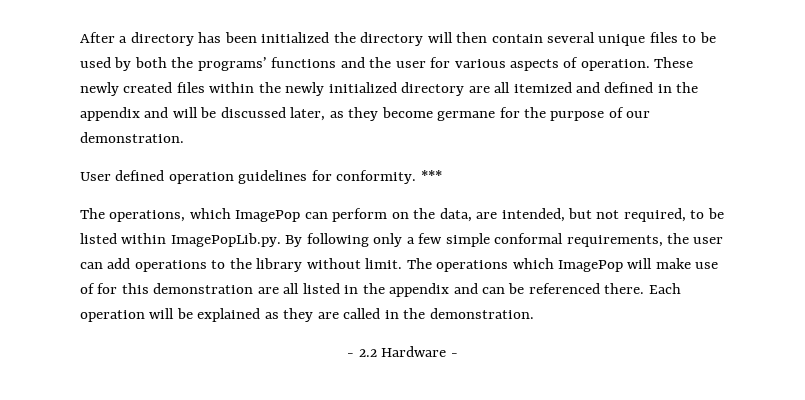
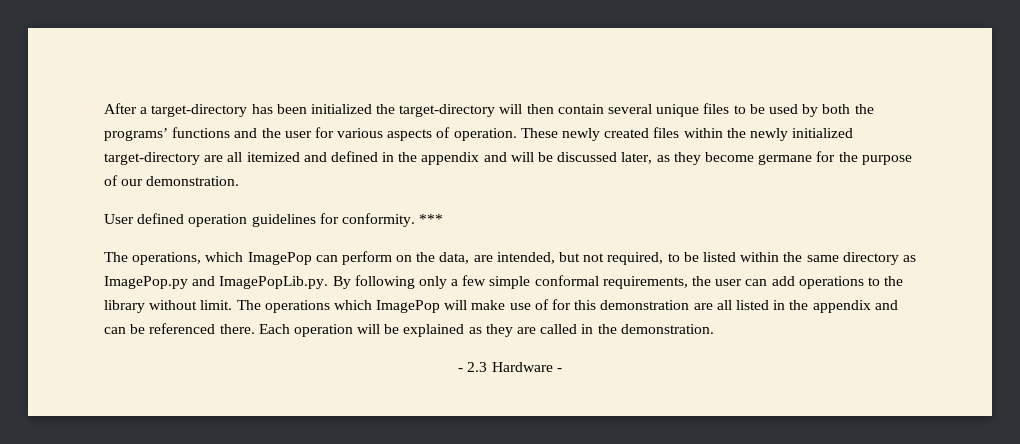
[130,32,194,46] directory -> [151,104,248,117] target-directory
[360,32,424,46] directory -> [399,104,496,117] target-directory
[401,82,465,96] directory -> [104,152,200,165] target-directory
(167, 238) none -> [783,252,916,265] [104,276,216,289] the same directory as ImagePop.py and
[358,349,377,357] 2.2 -> [467,362,488,372] 2.3

